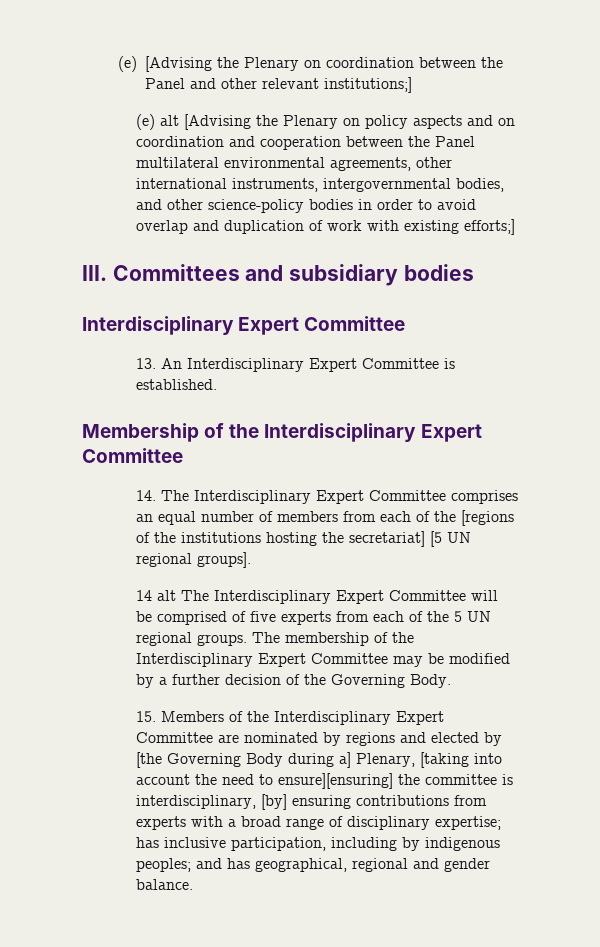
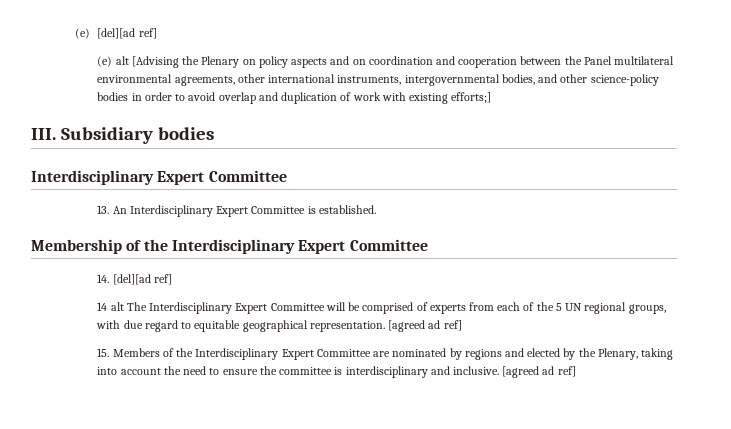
[117,56,503,72] [144,77,412,93] (e) [Advising the Plenary on coordination between the Panel and other relevant institutions;] -> [75,28,157,39] (e) [del][ad ref]
[112,264,399,286] Committees and subsidiary -> [60,127,153,144] Subsidiary
[160,490,518,504] [135,510,514,526] [135,531,471,547] [135,552,251,568] The Interdisciplinary Expert Committee comprises an equal number of members from each of the [regions of the institutions hosting the secretariat] [5 UN regional groups]. -> [112,274,172,285] [del][ad ref]
[249,611,276,622] five -> (428, 306) none
[196,632,414,646] [135,653,510,667] [135,674,451,688] groups. The membership of the Interdisciplinary Expert Committee may be modified by a further decision of the Governing Body. -> [628,304,666,314] [96,320,462,332] groups, with due regard to equitable geographical representation. [agreed ad ref]
[135,752,469,768] [the Governing Body during a] Plenary, [taking -> [578,348,674,360] the Plenary, taking
[277,773,393,789] ensure][ensuring] -> [222,369,258,375] ensure
[135,794,487,810] [135,816,501,830] [135,837,500,851] [135,858,490,872] [135,879,193,890] interdisciplinary, [by] ensuring contributions from experts with a broad range of disciplinary expertise; has inclusive participation, including by indigenous peoples; and has geographical, regional and gender balance. -> [345,366,576,378] interdisciplinary and inclusive. [agreed ad ref]

